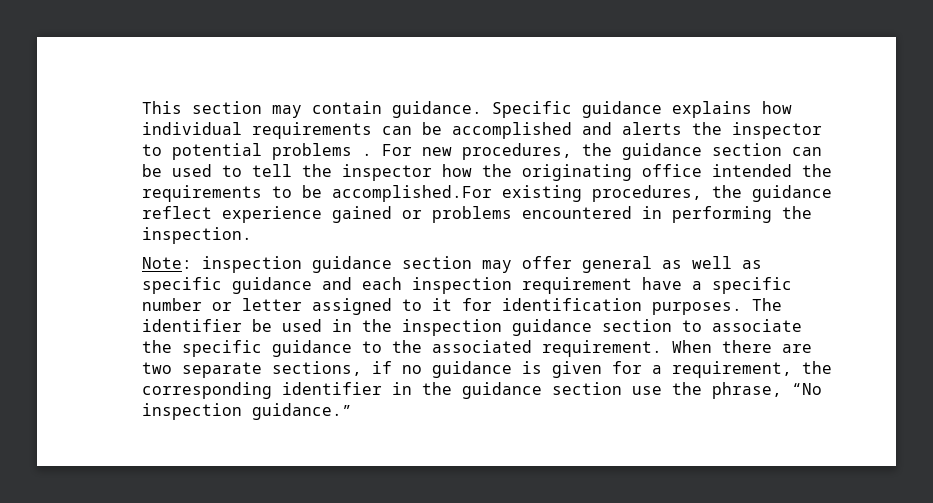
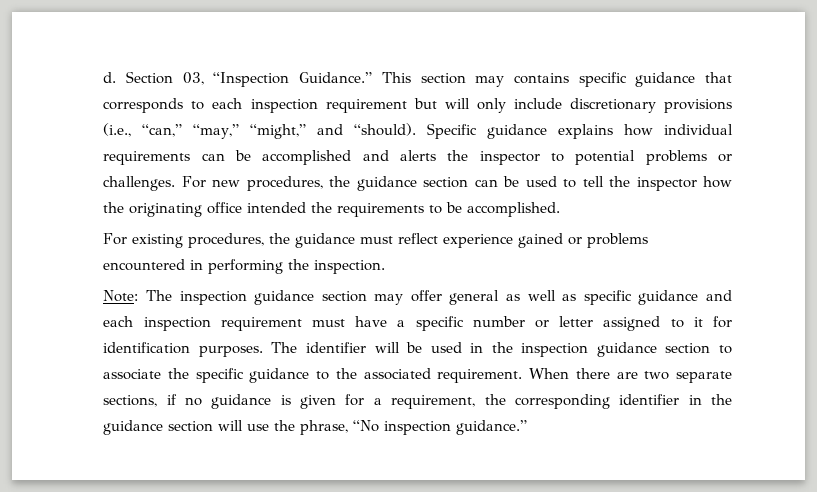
[141,101,482,118] This section may contain guidance. -> [103,71,732,87] [103,98,732,113] [103,123,417,139] d. Section 03, “Inspection Guidance.” This section may contains specific guidance that corresponds to each inspection requirement but will only include discretionary provisions (i.e., “can,” “may,” “might,” and “should).
[361,153,372,156] . -> [717,154,732,162] [103,176,176,191] or challenges.
[331,185,492,202] accomplished.For -> [467,202,561,217] [103,233,128,245] accomplished. // For
(832, 193) none -> [360,236,394,244] must
(192, 263) none -> [145,290,172,301] The
(632, 285) none -> [311,319,345,327] must
(242, 325) none -> [374,342,400,353] will
(622, 388) none -> [218,420,244,431] will

